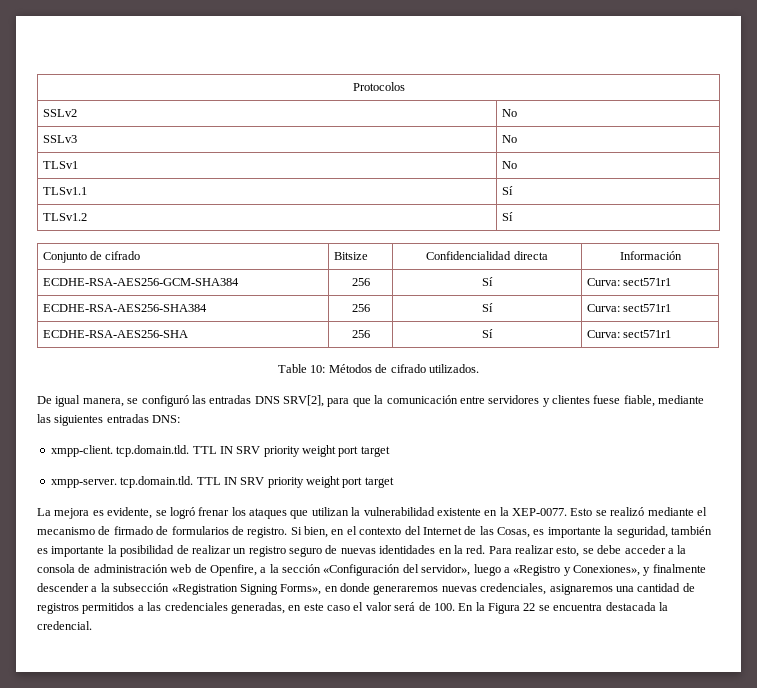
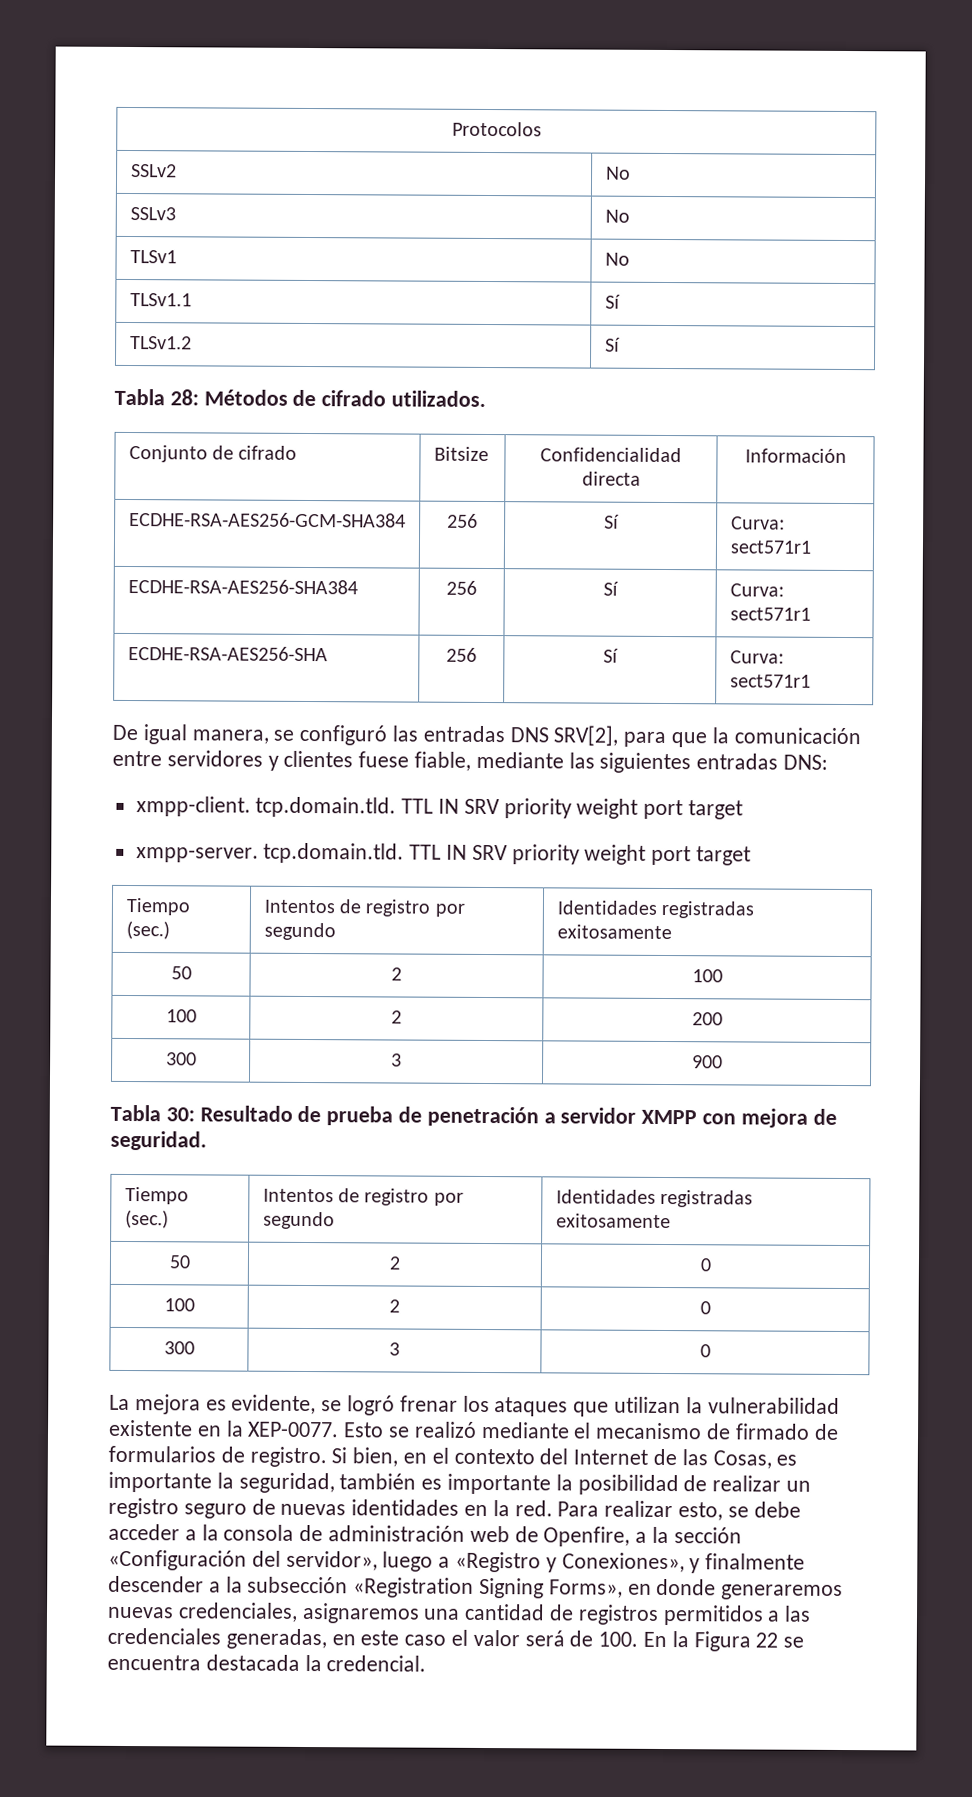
(513, 216) none -> [114,388,487,407] // Tabla 28: Métodos de cifrado utilizados.
[278,364,479,373] // Table 10: Métodos de cifrado utilizados. -> (811, 681) none
(394, 482) none -> [125,897,190,916] [125,920,170,940] [263,899,465,917] [263,922,336,941] [556,900,755,919] [556,924,672,940] [170,966,192,980] [391,967,402,981] [691,969,723,983] [165,1009,197,1023] [391,1010,402,1024] [691,1012,723,1026] [165,1052,197,1066] [391,1053,402,1067] [691,1055,723,1069] [110,1104,837,1128] [110,1130,207,1151] [124,1186,189,1205] [124,1209,169,1229] [262,1188,464,1206] [262,1211,335,1230] [555,1189,754,1208] [555,1213,671,1229] [168,1255,191,1269] [389,1256,400,1270] [699,1258,711,1272] [163,1298,195,1312] [389,1299,400,1313] [699,1301,711,1315] [163,1341,195,1355] [389,1342,400,1356] [699,1344,711,1358] // Tiempo (sec.) | Intentos de registro por segundo | Identidades registradas exitosamente // 50 | 2 | 100 // 100 | 2 | 200 // 300 | 3 | 900 // Tabla 30: Resultado de prueba de penetración a servidor XMPP con mejora de seguridad. // Tiempo (sec.) | Intentos de registro por segundo | Identidades registradas exitosamente // 50 | 2 | 0 // 100 | 2 | 0 // 300 | 3 | 0

